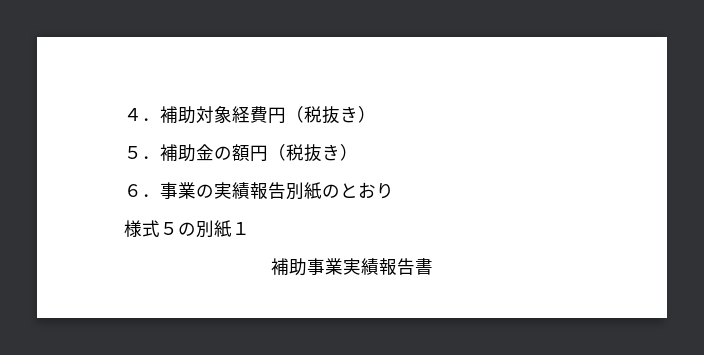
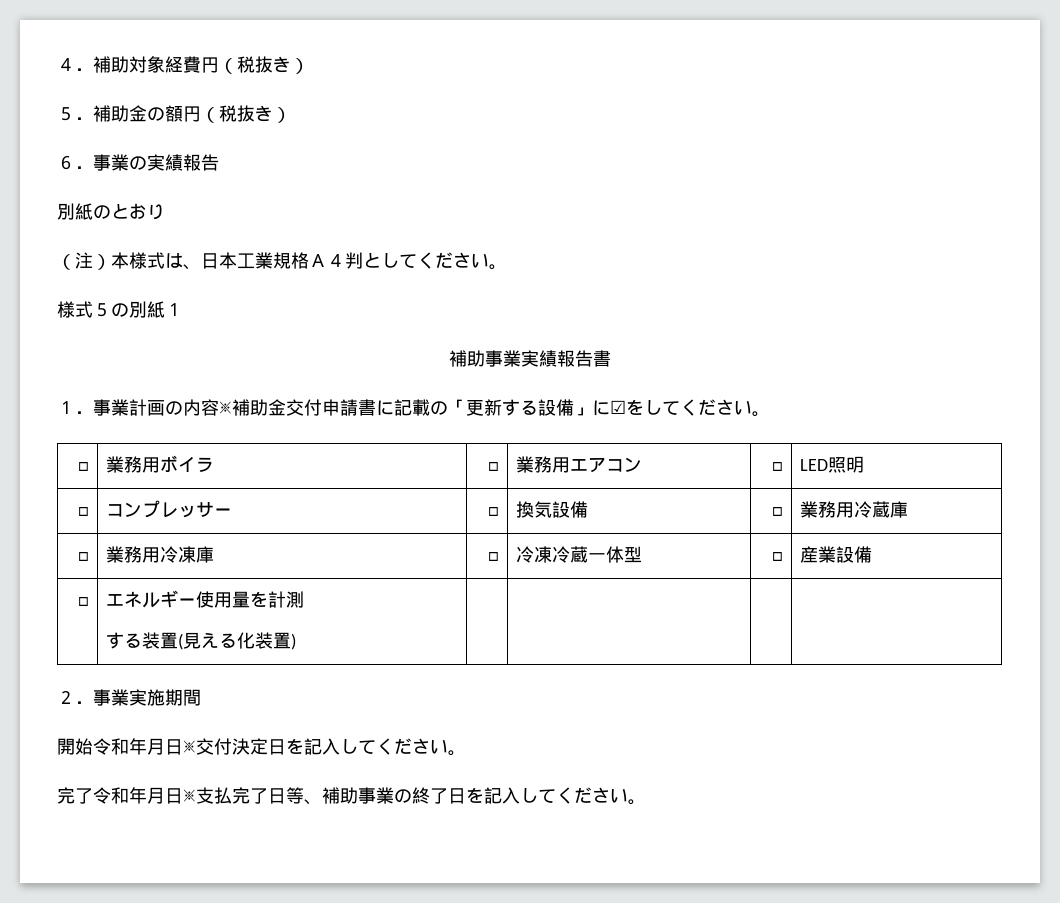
(286, 190) none -> (219, 162) //
(394, 191) none -> [57,252,507,270] // （注）本様式は、日本工業規格Ａ４判としてください。
(433, 266) none -> [57,399,770,417] [77,462,89,471] [106,455,215,473] [487,462,499,471] [516,456,643,473] [771,462,783,471] [800,456,865,473] [77,507,89,516] [106,500,233,518] [487,507,499,516] [516,501,589,518] [771,507,783,516] [800,501,909,518] [77,552,89,561] [106,546,215,563] [487,552,499,561] [516,546,643,563] [771,552,783,561] [800,546,873,563] [77,597,89,606] [106,590,305,608] [106,632,297,650] [57,689,201,706] [57,738,466,756] [57,787,646,805] // １．事業計画の内容※補助金交付申請書に記載の「更新する設備」に☑をしてください。 // □ | 業務用ボイラ | □ | 業務用エアコン | □ | LED照明 // □ | コンプレッサー | □ | 換気設備 | □ | 業務用冷蔵庫 // □ | 業務用冷凍庫 | □ | 冷凍冷蔵一体型 | □ | 産業設備 // □ | エネルギー使用量を計測 // する装置(見える化装置) | | | | // ２．事業実施期間 // 開始令和年月日※交付決定日を記入してください。 // 完了令和年月日※支払完了日等、補助事業の終了日を記入してください。

